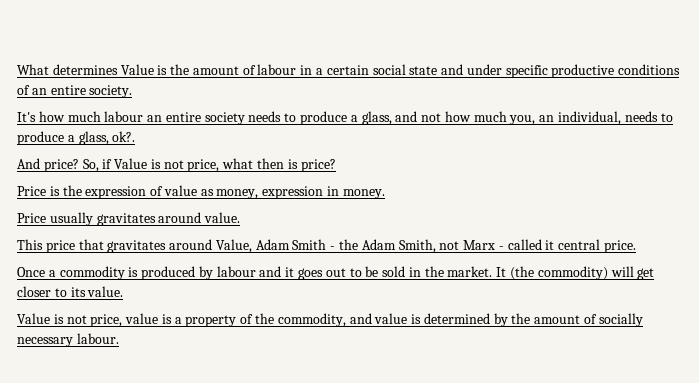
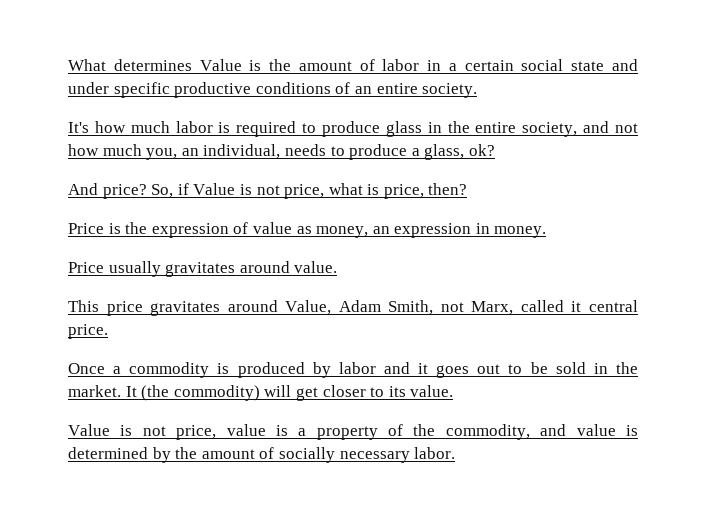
[257,64,297,75] labour -> [382,59,420,71] labor
[104,111,392,125] labour an entire society needs to produce a glass, -> [175,121,578,137] labor is required to produce glass in the entire society,
[112,131,136,142] ok?. -> [468,144,495,156] ok?
[257,158,336,172] then is price? -> [367,183,468,199] is price, then?
(259, 194) none -> [372,226,390,234] an
[78,239,104,250] that -> (143, 308) none
[292,239,504,253] Smith - the Adam Smith, not Marx - -> [388,300,514,315] Smith, not Marx,
[216,266,256,277] labour -> [338,362,376,374] labor
[76,333,119,344] labour. -> [414,447,456,459] labor.

